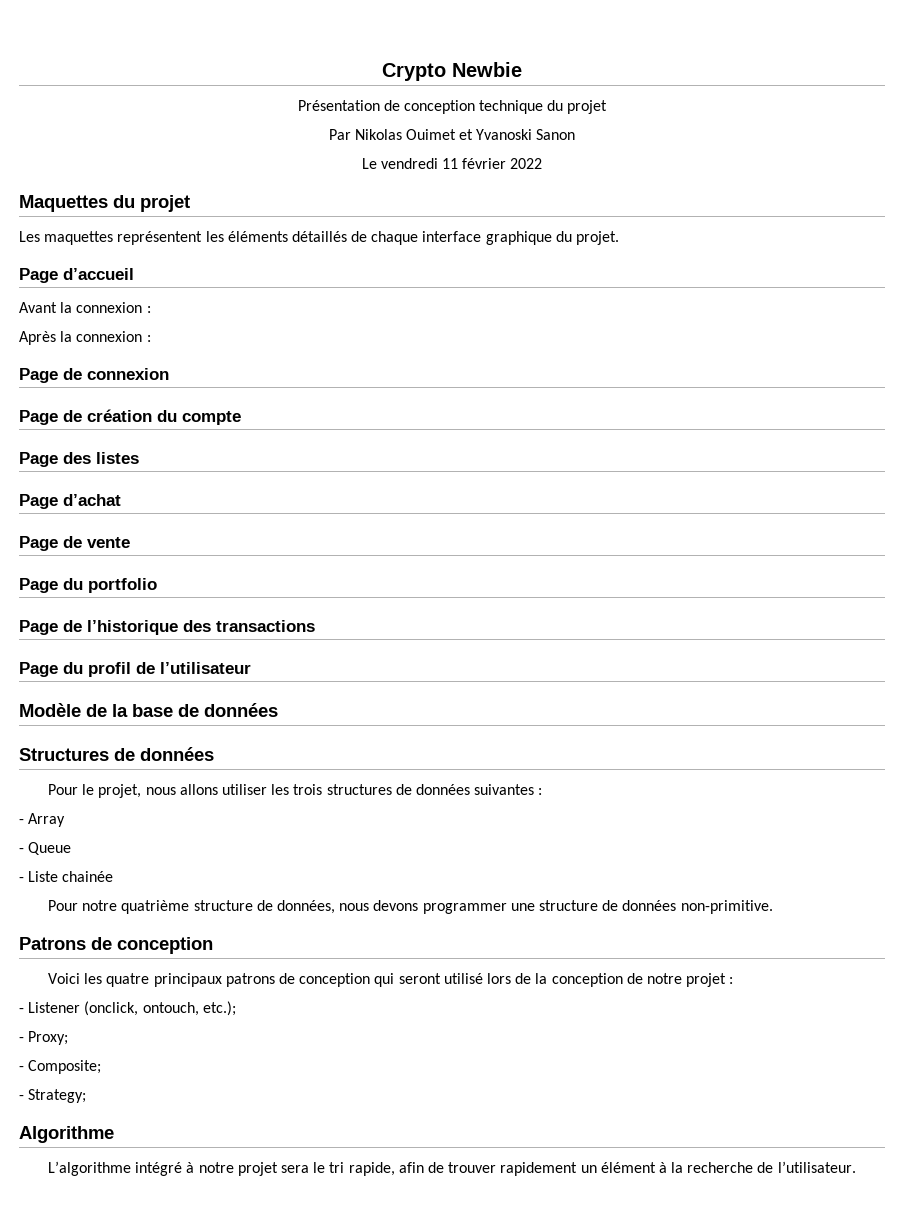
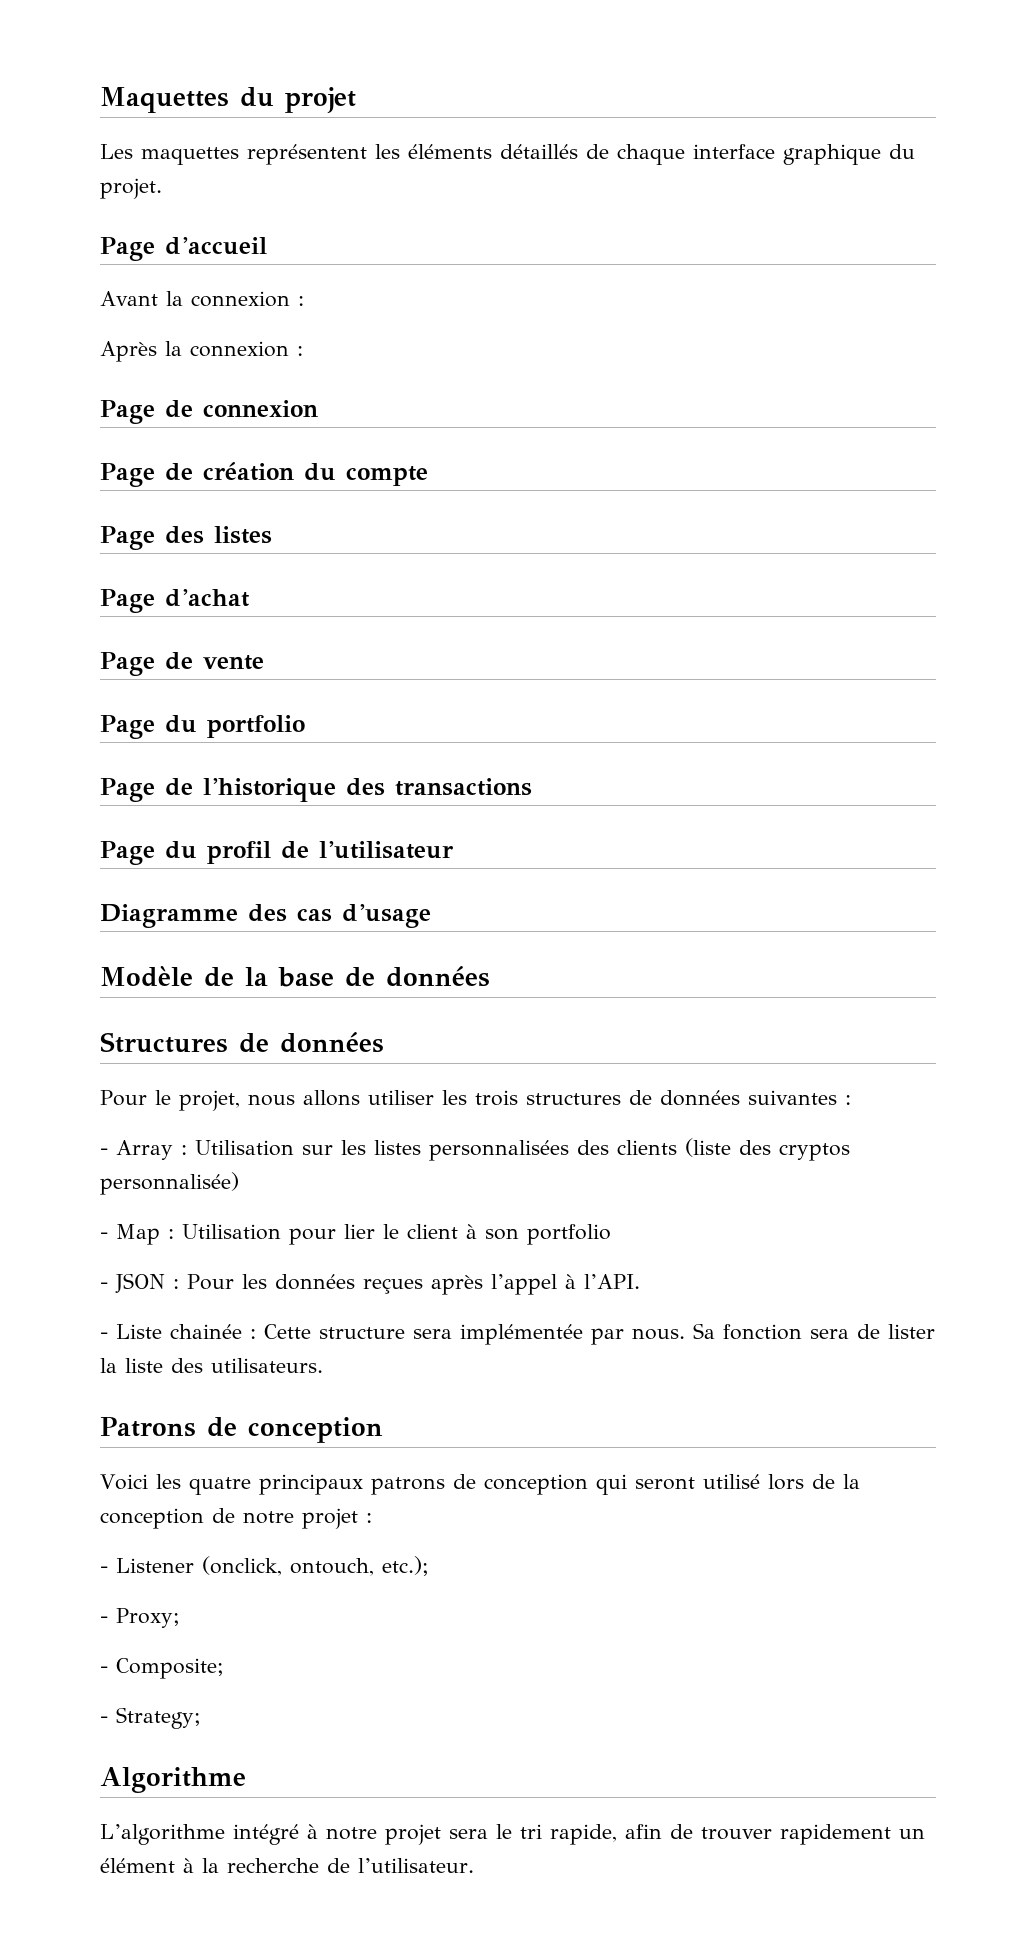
[382,62,522,81] [297,100,608,114] [328,129,576,140] [361,158,543,169] Crypto Newbie // Présentation de conception technique du projet // Par Nikolas Ouimet et Yvanoski Sanon // Le vendredi 11 février 2022 // -> (100, 100) none
(251, 668) none -> [100,904,431,928] // Diagramme des cas d’usage
[19,842,72,855] [19,871,114,882] [48,900,773,914] // - Queue // - Liste chainée // Pour notre quatrième structure de données, nous devons programmer une structure de données non-primitive. -> [181,1138,850,1161] [100,1172,239,1195] [100,1224,611,1245] [100,1273,640,1295] [100,1323,935,1345] [100,1358,323,1373] : Utilisation sur les listes personnalisées des clients (liste des cryptos personnalisée) // - Map : Utilisation pour lier le client à son portfolio // - JSON : Pour les données reçues après l’appel à l’API. // - Liste chainée : Cette structure sera implémentée par nous. Sa fonction sera de lister la liste des utilisateurs.

